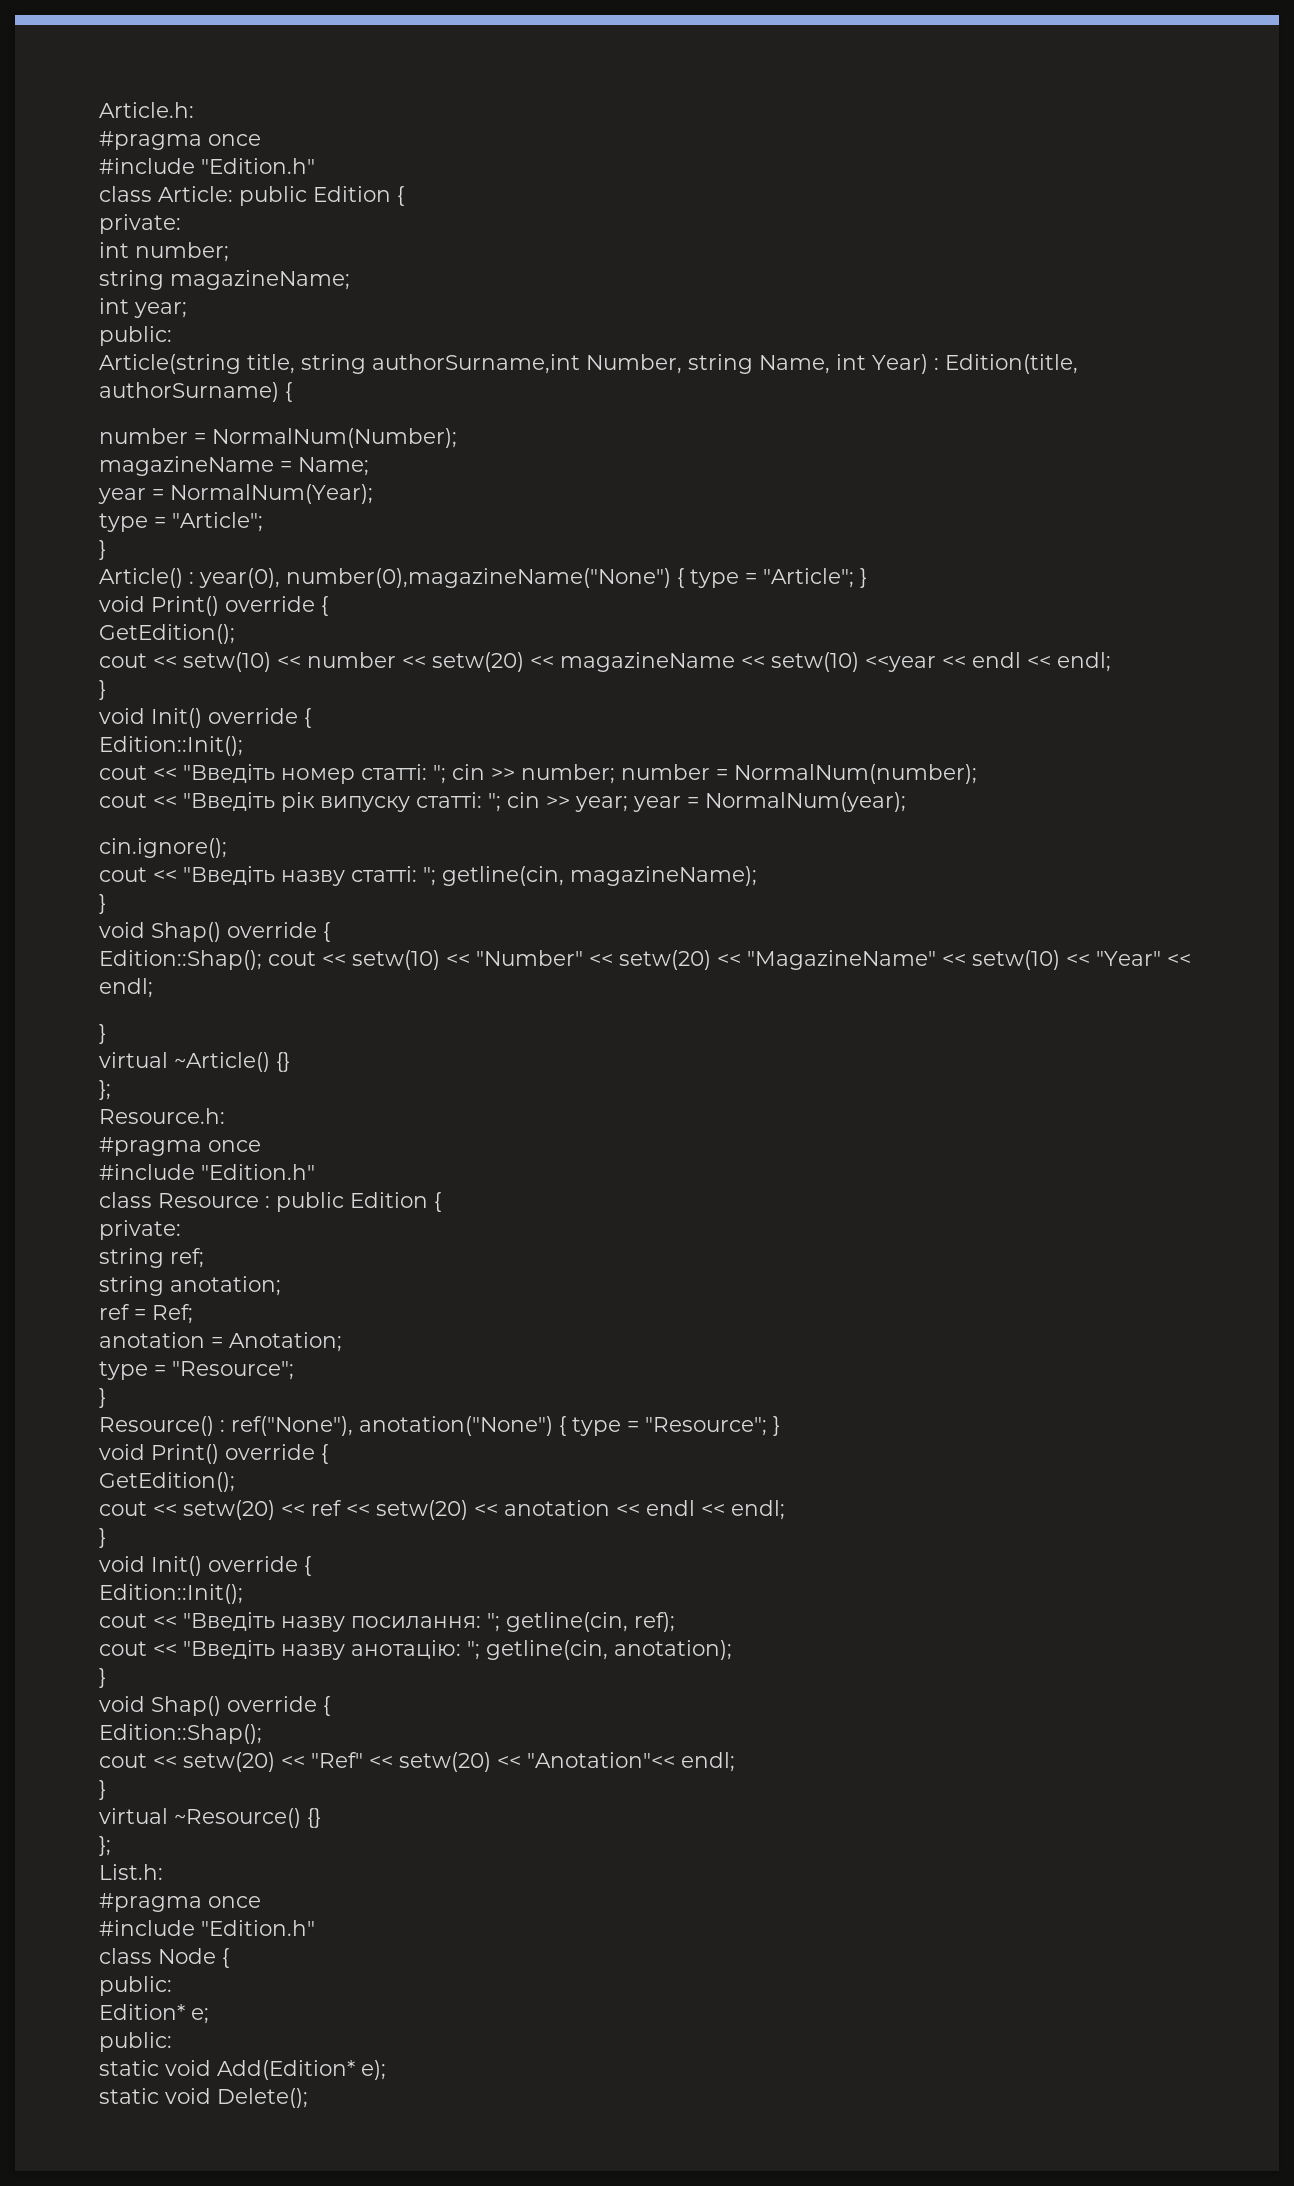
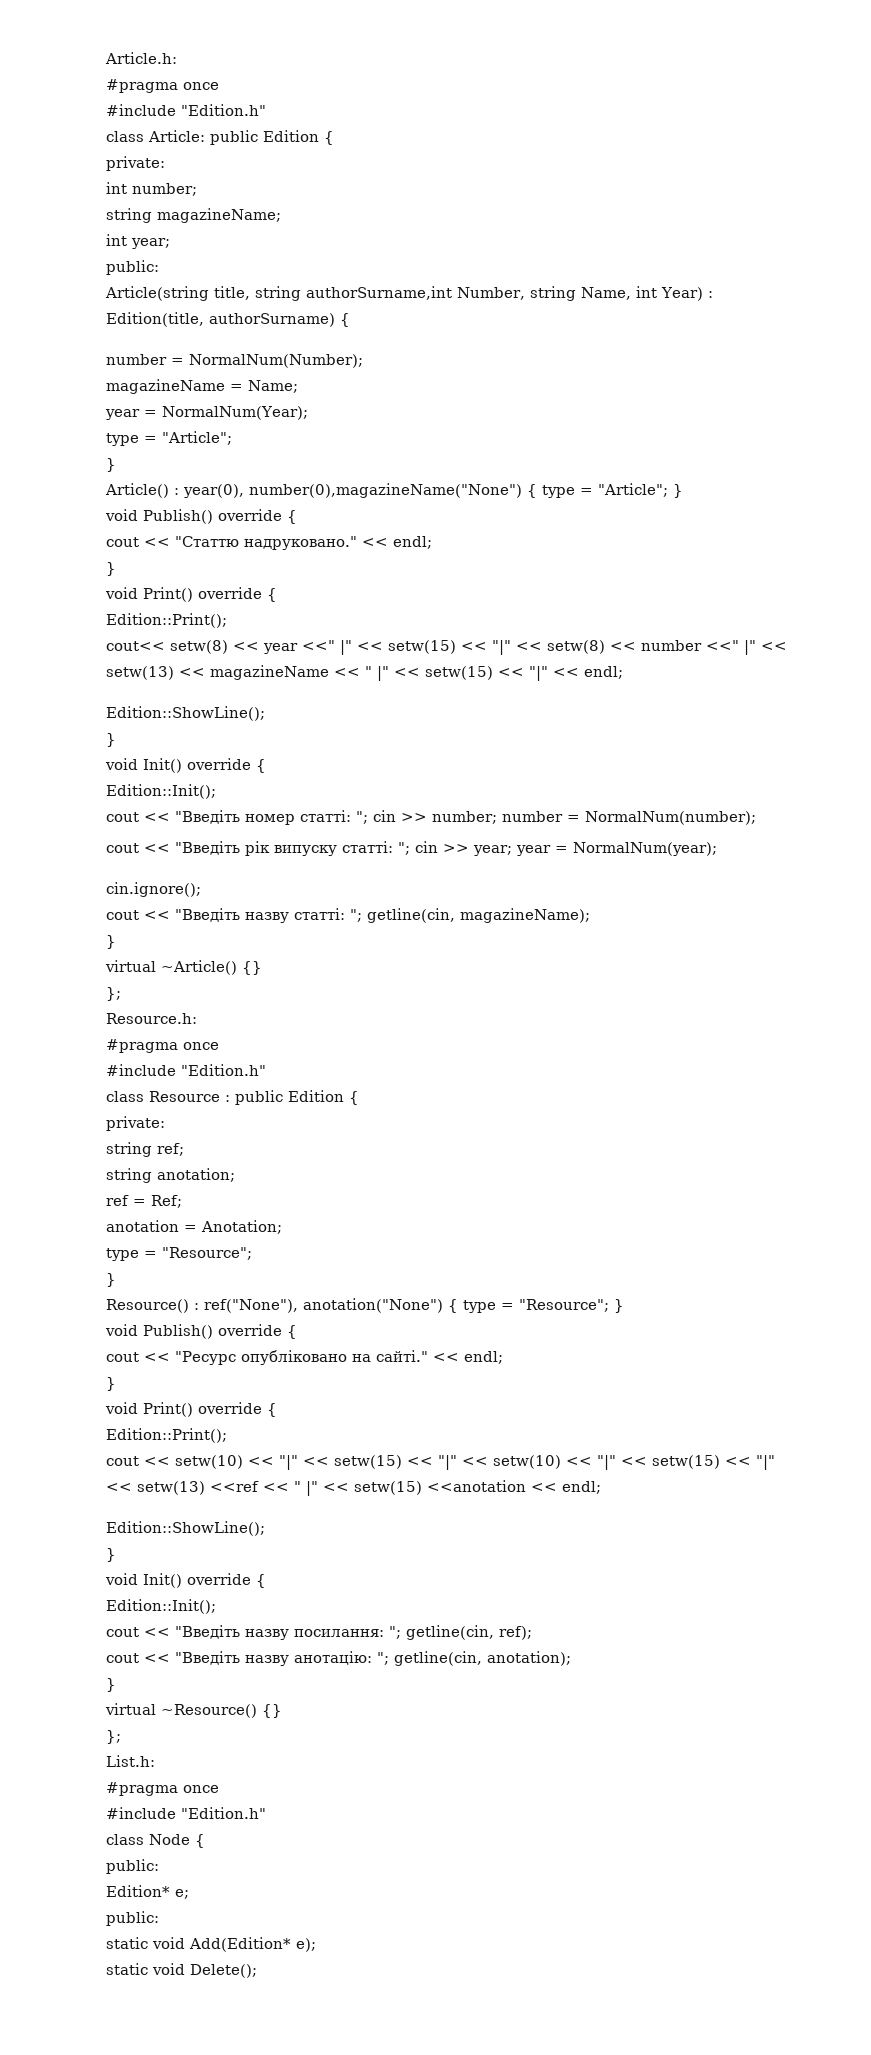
[150,596,328,616] [98,624,235,644] [98,652,1111,672] Print() override { // GetEdition(); // cout << setw(10) << number << setw(20) << magazineName << setw(10) <<year << endl << endl; -> [143,509,298,524] [106,536,433,550] [106,562,117,576] [105,587,278,602] [106,613,228,628] [106,640,788,655] [106,665,624,681] [106,706,266,721] Publish() override { // cout << "Статтю надруковано." << endl; // } // void Print() override { // Edition::Print(); // cout<< setw(8) << year <<" |" << setw(15) << "|" << setw(8) << number <<" |" << setw(13) << magazineName << " |" << setw(15) << "|" << endl; // Edition::ShowLine();
[98,922,330,942] [98,950,1191,970] [98,978,153,998] [98,1024,106,1044] // void Shap() override { // Edition::Shap(); cout << setw(10) << "Number" << setw(20) << "MagazineName" << setw(10) << "Year" << endl; // } -> (117, 942) none
[98,1444,328,1464] [98,1472,235,1492] [98,1500,785,1520] // void Print() override { // GetEdition(); // cout << setw(20) << ref << setw(20) << anotation << endl << endl; -> [105,1324,298,1339] [106,1350,504,1365] [106,1377,117,1391] [105,1402,278,1417] [106,1428,228,1443] [106,1455,776,1470] [106,1480,602,1496] [106,1521,266,1536] // void Publish() override { // cout << "Ресурс опублiковано на сайтi." << endl; // } // void Print() override { // Edition::Print(); // cout << setw(10) << "|" << setw(15) << "|" << setw(10) << "|" << setw(15) << "|" << setw(13) <<ref << " |" << setw(15) <<anotation << endl; // Edition::ShowLine();
[98,1696,330,1716] [98,1724,262,1744] [98,1752,735,1772] [98,1780,106,1800] // void Shap() override { // Edition::Shap(); // cout << setw(20) << "Ref" << setw(20) << "Anotation"<< endl; // } -> (117, 1685) none

